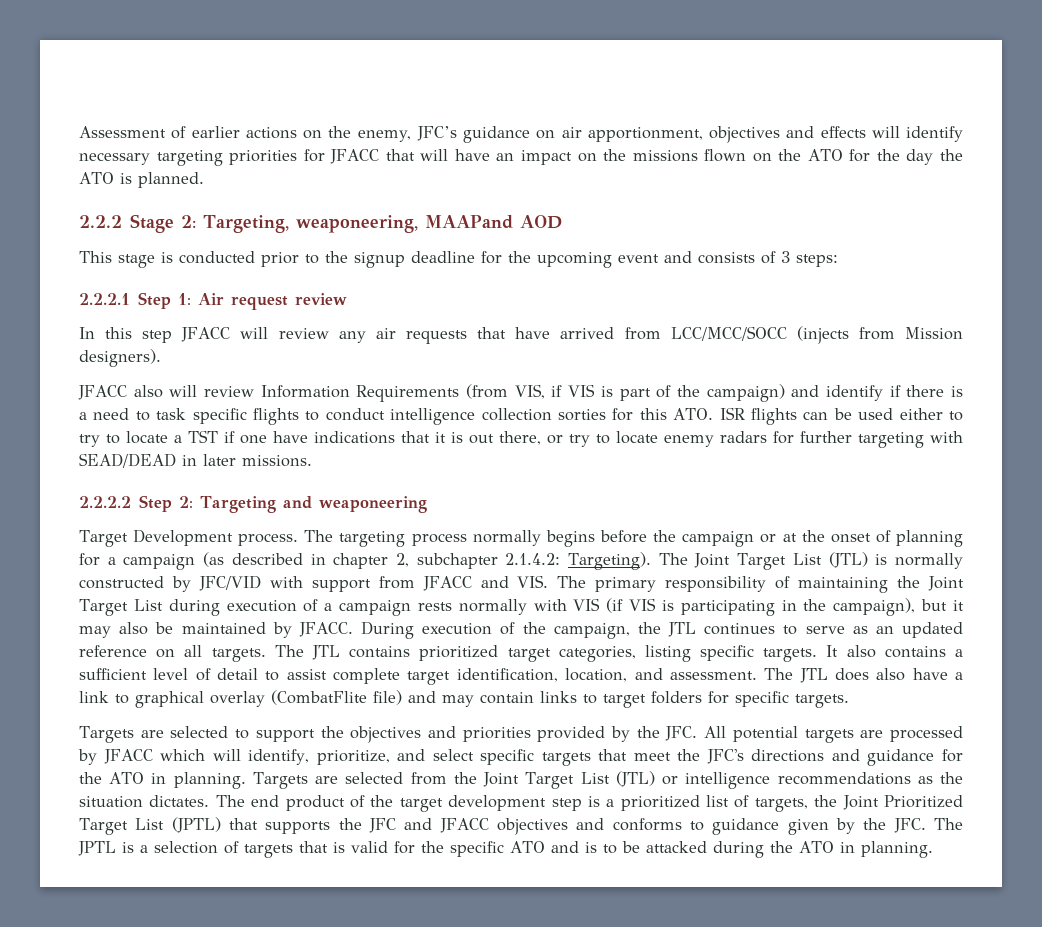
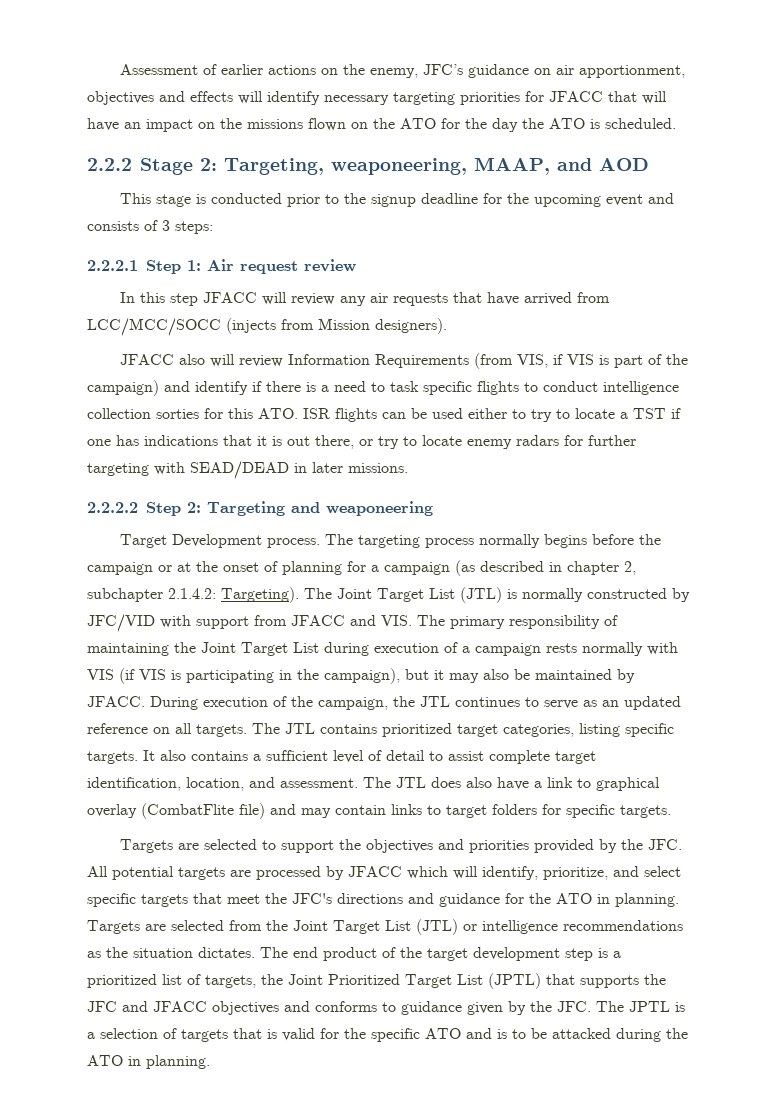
[137,172,204,188] planned. -> [605,118,676,129] scheduled.
[425,215,514,229] MAAPand -> [474,157,592,175] MAAP, and
[273,431,308,443] have -> [116,435,139,446] has

